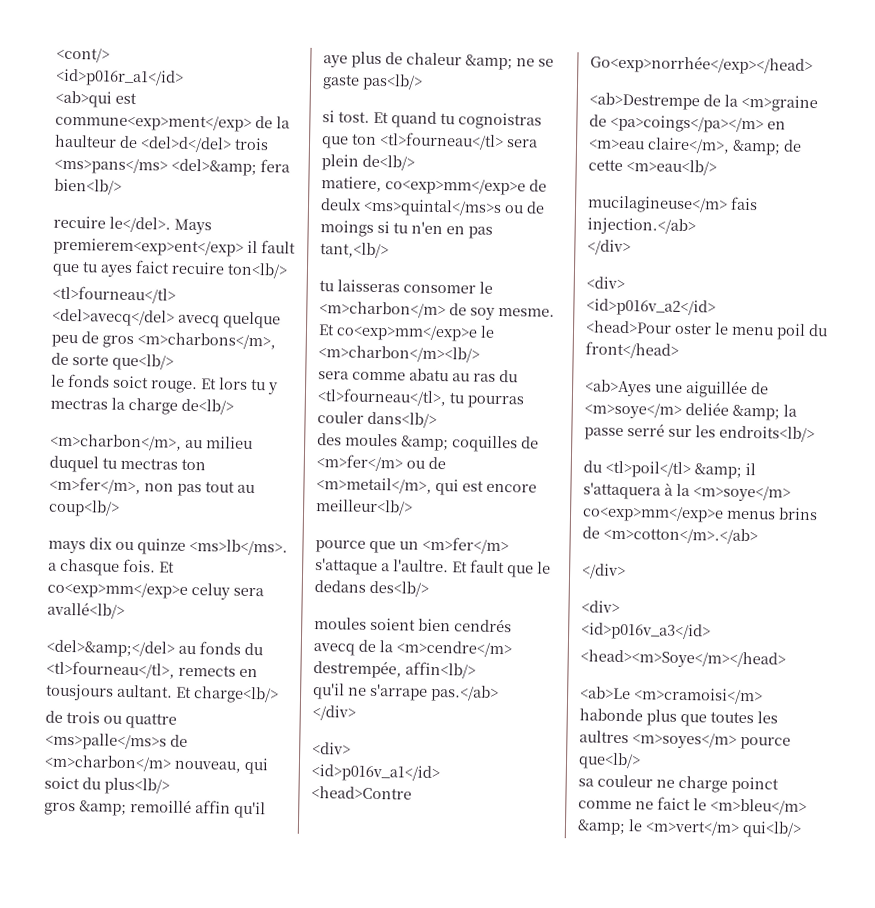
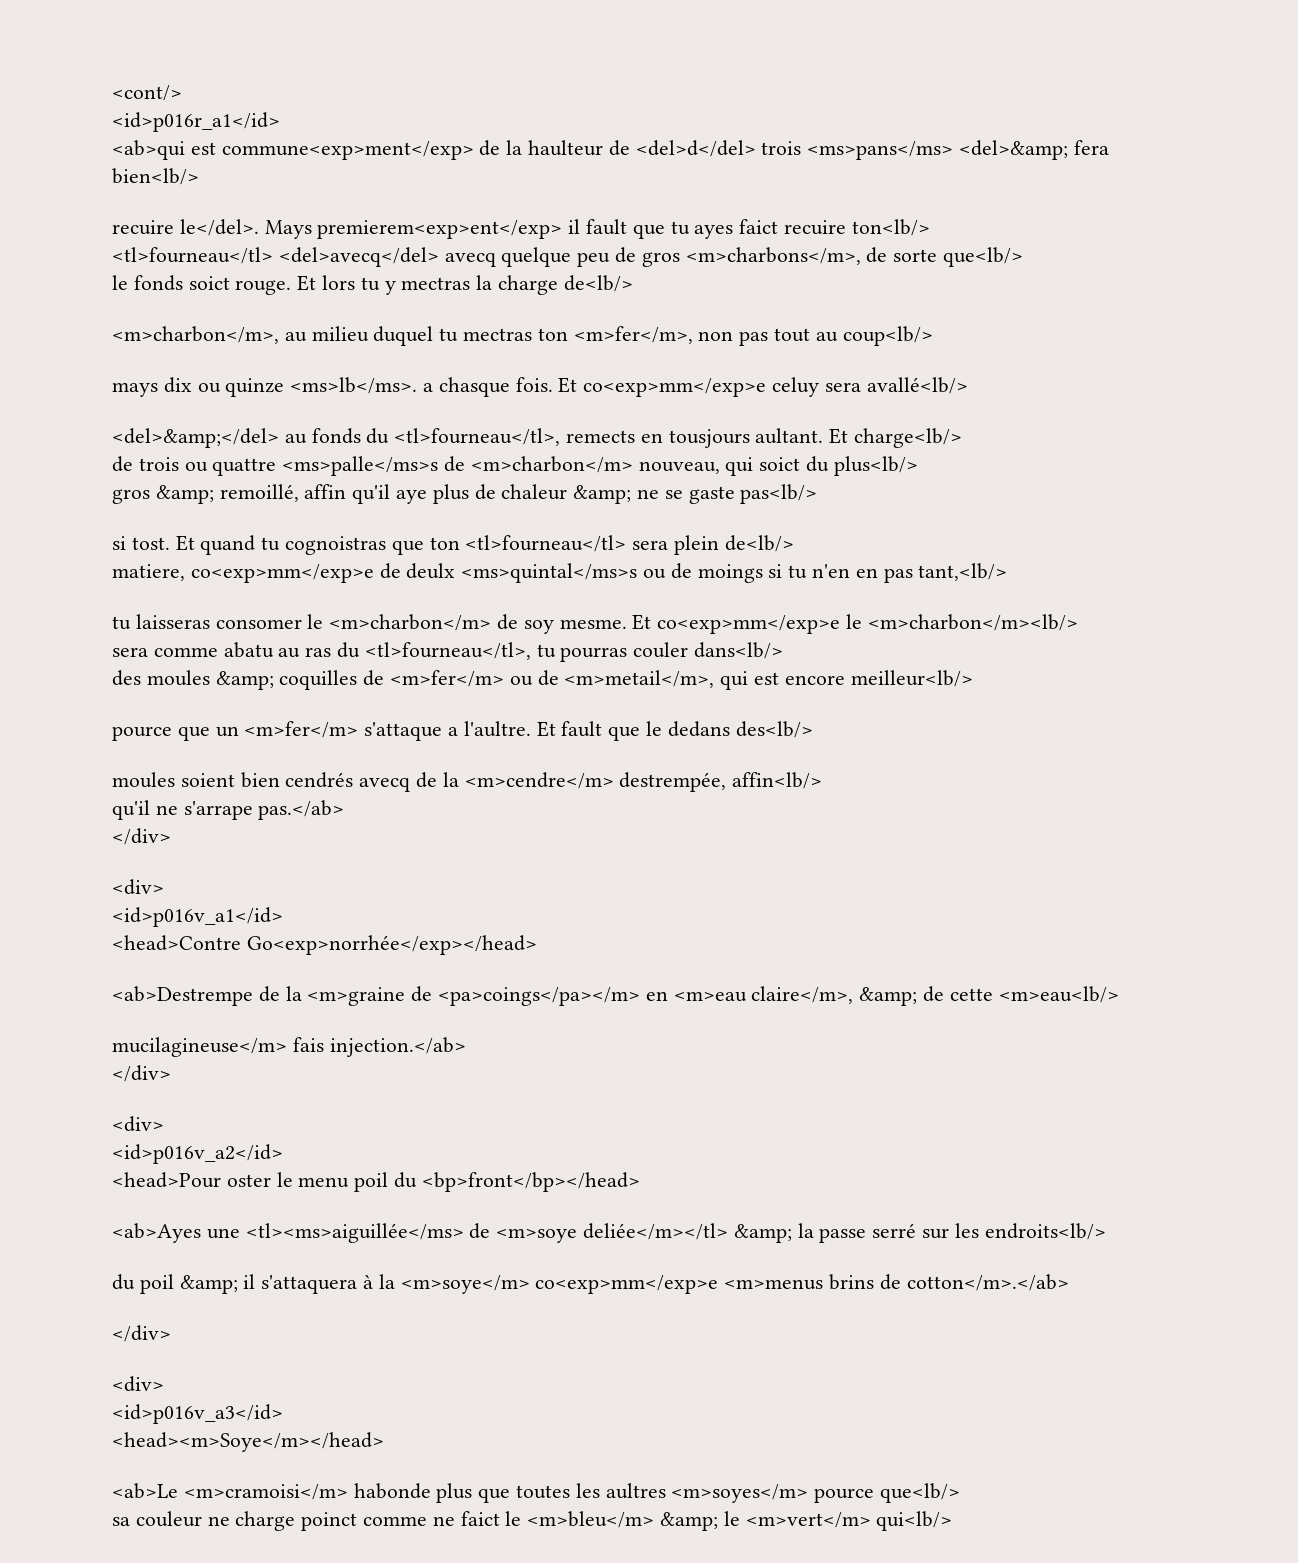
[130,799,192,814] remoillé -> [219,484,299,502] remoillé,
[585,341,679,359] front</head> -> [421,1172,640,1192] <bp>front</bp></head>
[685,380,769,399] [584,402,729,419] aiguillée de <m>soye</m> deliée -> [245,1223,729,1243] <tl><ms>aiguillée</ms> de <m>soye deliée</m></tl>
[605,460,691,479] <tl>poil</tl> -> [139,1274,174,1294] poil
[726,510,776,520] menus -> [724,1279,824,1290] <m>menus
[603,526,758,545] <m>cotton</m>.</ab> -> [906,1274,1069,1291] cotton</m>.</ab>

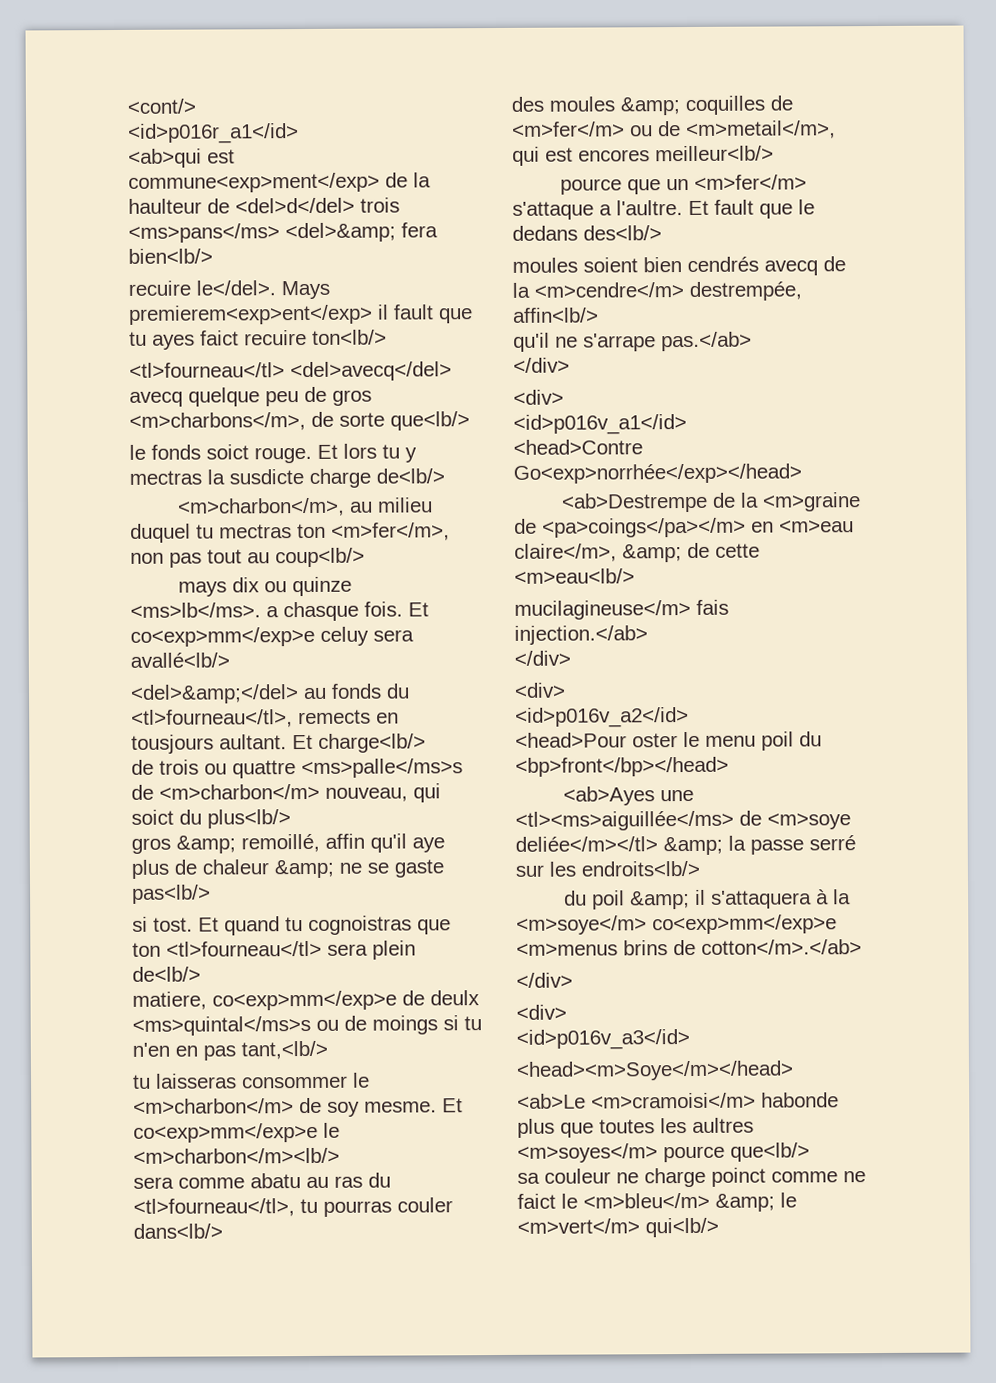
(493, 282) none -> [229,469,304,485] susdicte
[215,619,302,629] consomer -> [242,1075,348,1089] consommer
[784,675,845,685] encore -> [578,149,650,162] encores

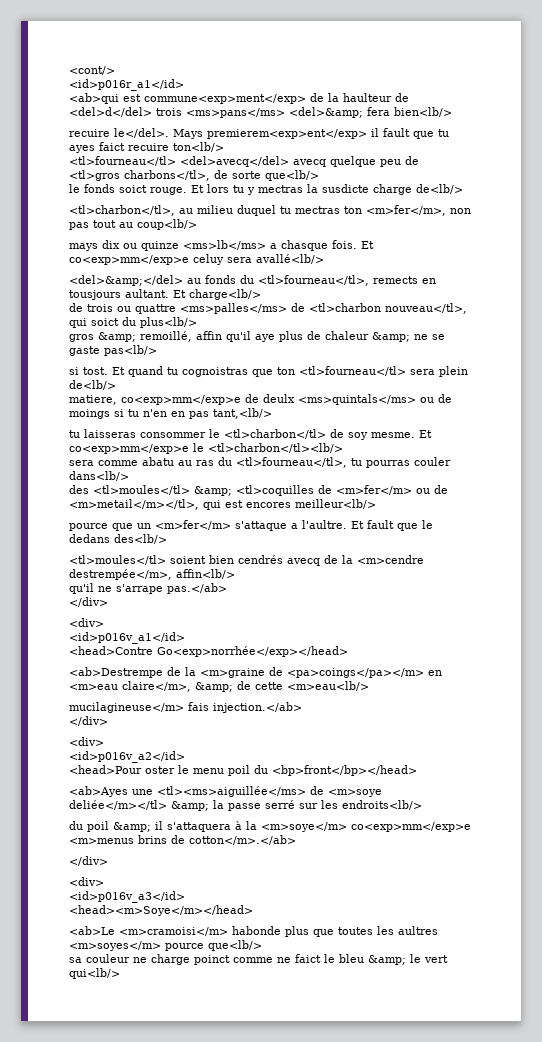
[332,389,372,406] [129,412,306,431] gros <m>charbons</m>, -> [69,170,210,181] <tl>gros charbons</tl>,
[176,497,345,517] <m>charbon</m>, -> [69,205,175,216] <tl>charbon</tl>,
[130,602,261,618] <ms>lb</ms>. -> [183,240,266,250] <ms>lb</ms>
[301,758,463,779] [131,783,408,802] <ms>palle</ms>s de <m>charbon</m> nouveau, -> [180,303,467,314] <ms>palles</ms> de <tl>charbon nouveau</tl>,
[132,1015,311,1036] <ms>quintal</ms>s -> [298,394,416,405] <ms>quintals</ms>
[133,1098,294,1114] <m>charbon</m> -> [224,429,326,439] <tl>charbon</tl>
[133,1147,340,1164] <m>charbon</m><lb/> -> [208,443,343,453] <tl>charbon</tl><lb/>
[549,95,765,116] moules &amp; coquilles -> [93,485,314,496] <tl>moules</tl> &amp; <tl>coquilles
[686,120,836,140] <m>metail</m>, -> [69,499,199,510] <m>metail</m></tl>,
[512,257,578,273] moules -> [69,555,166,565] <tl>moules</tl>
[534,281,802,301] <m>cendre</m> destrempée, -> [357,555,424,564] [69,569,172,580] <m>cendre destrempée</m>,
[583,1192,710,1209] <m>bleu</m> -> [339,954,364,963] bleu
[517,1218,640,1234] <m>vert</m> -> [424,955,448,963] vert

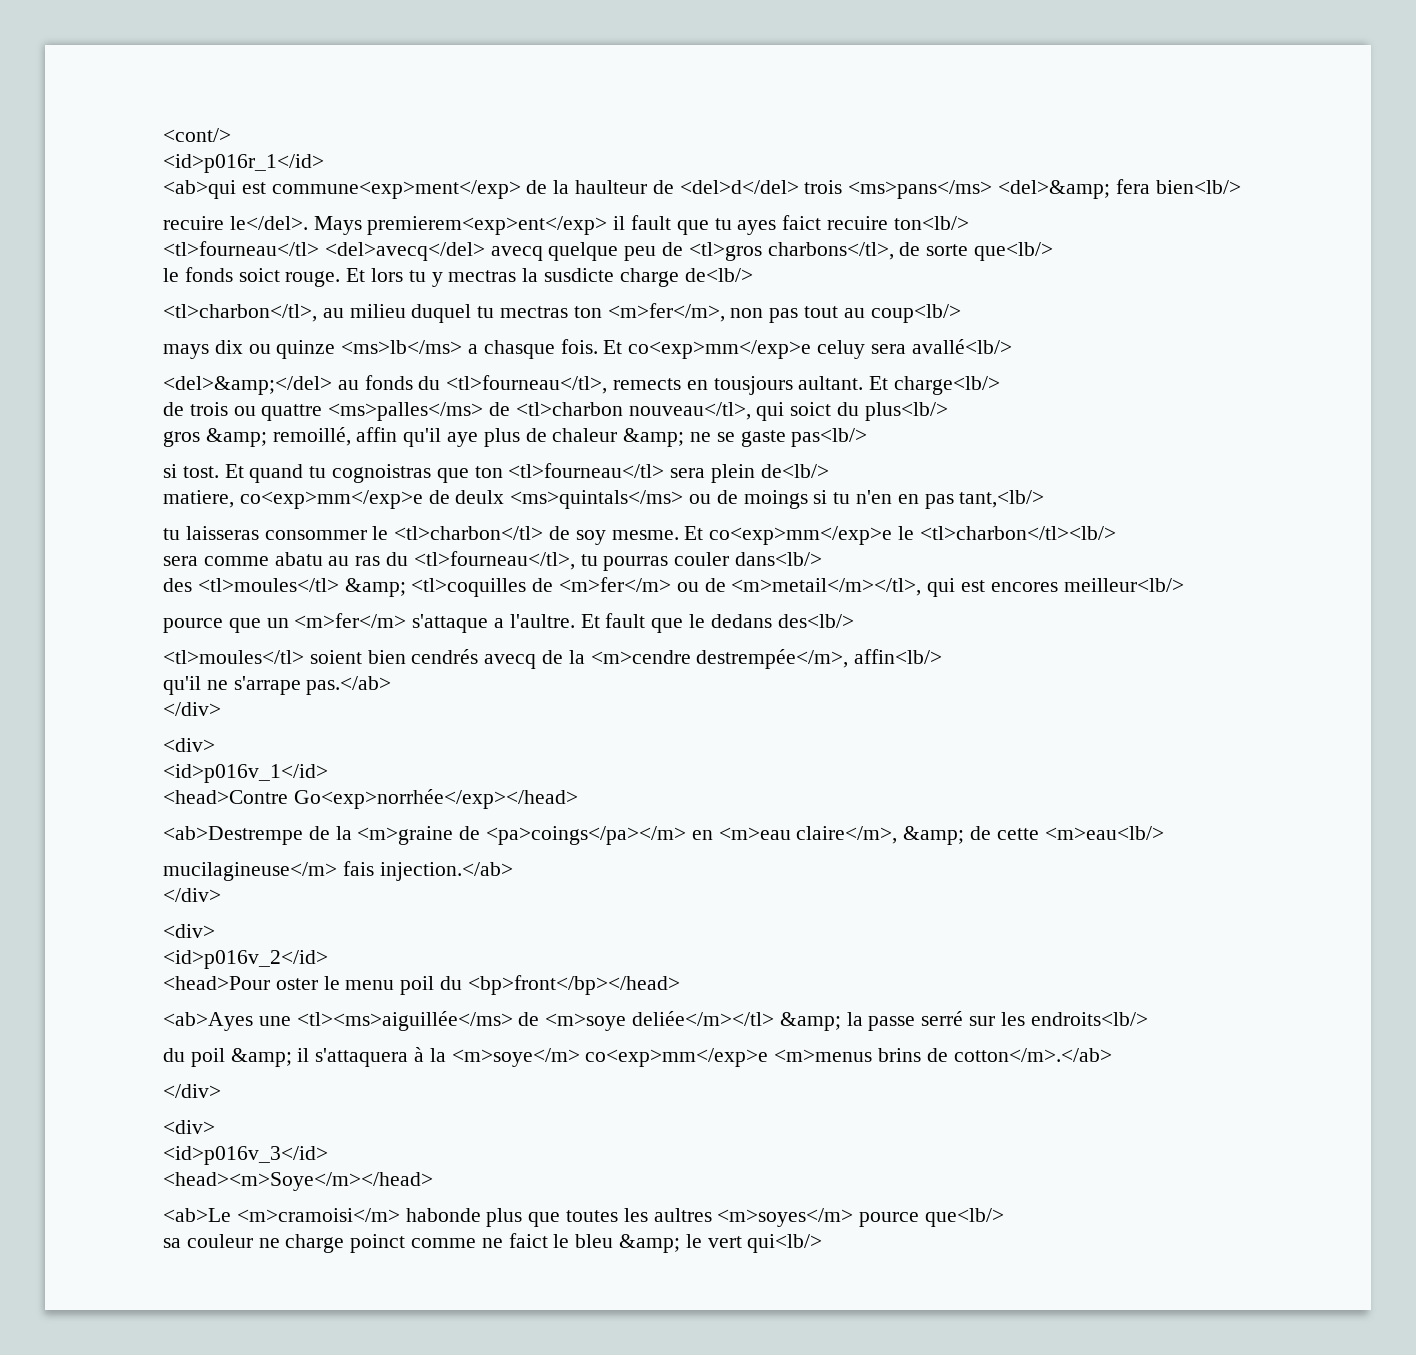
[69,79,184,91] <id>p016r_a1</id> -> [163,154,324,173] <id>p016r_1</id>
[69,632,185,644] <id>p016v_a1</id> -> [163,764,328,783] <id>p016v_1</id>
[69,751,185,763] <id>p016v_a2</id> -> [163,950,328,969] <id>p016v_2</id>
[69,891,185,903] <id>p016v_a3</id> -> [163,1146,328,1165] <id>p016v_3</id>

